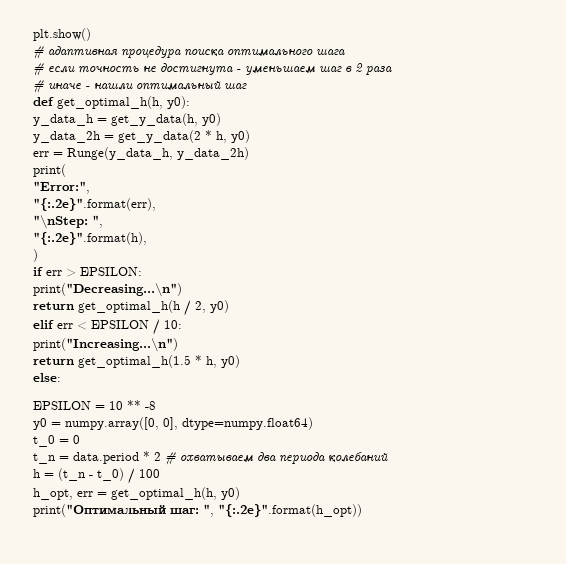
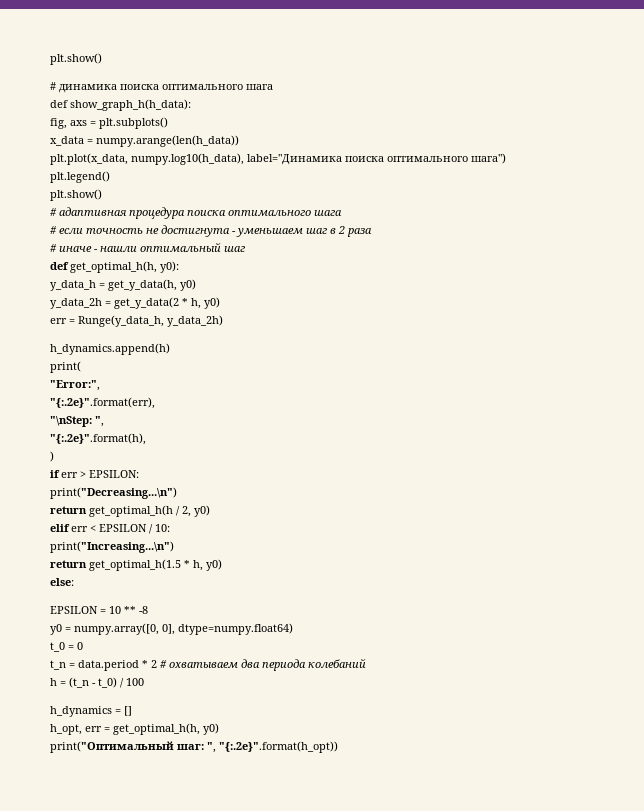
[33,28,91,41] plt.show() -> [50,53,102,65] [50,82,273,93] [50,99,191,111] [50,117,168,129] [50,135,239,147] [50,153,506,165] [50,171,110,183] [50,189,102,201] plt.show() // # динамика поиска оптимального шага // def show_graph_h(h_data): // fig, axs = plt.subplots() // x_data = numpy.arange(len(h_data)) // plt.plot(x_data, numpy.log10(h_data), label="Динамика поиска оптимального шага") // plt.legend() // plt.show()
(249, 153) none -> [50,343,170,355] // h_dynamics.append(h)
(160, 473) none -> [50,706,132,717] // h_dynamics = []

